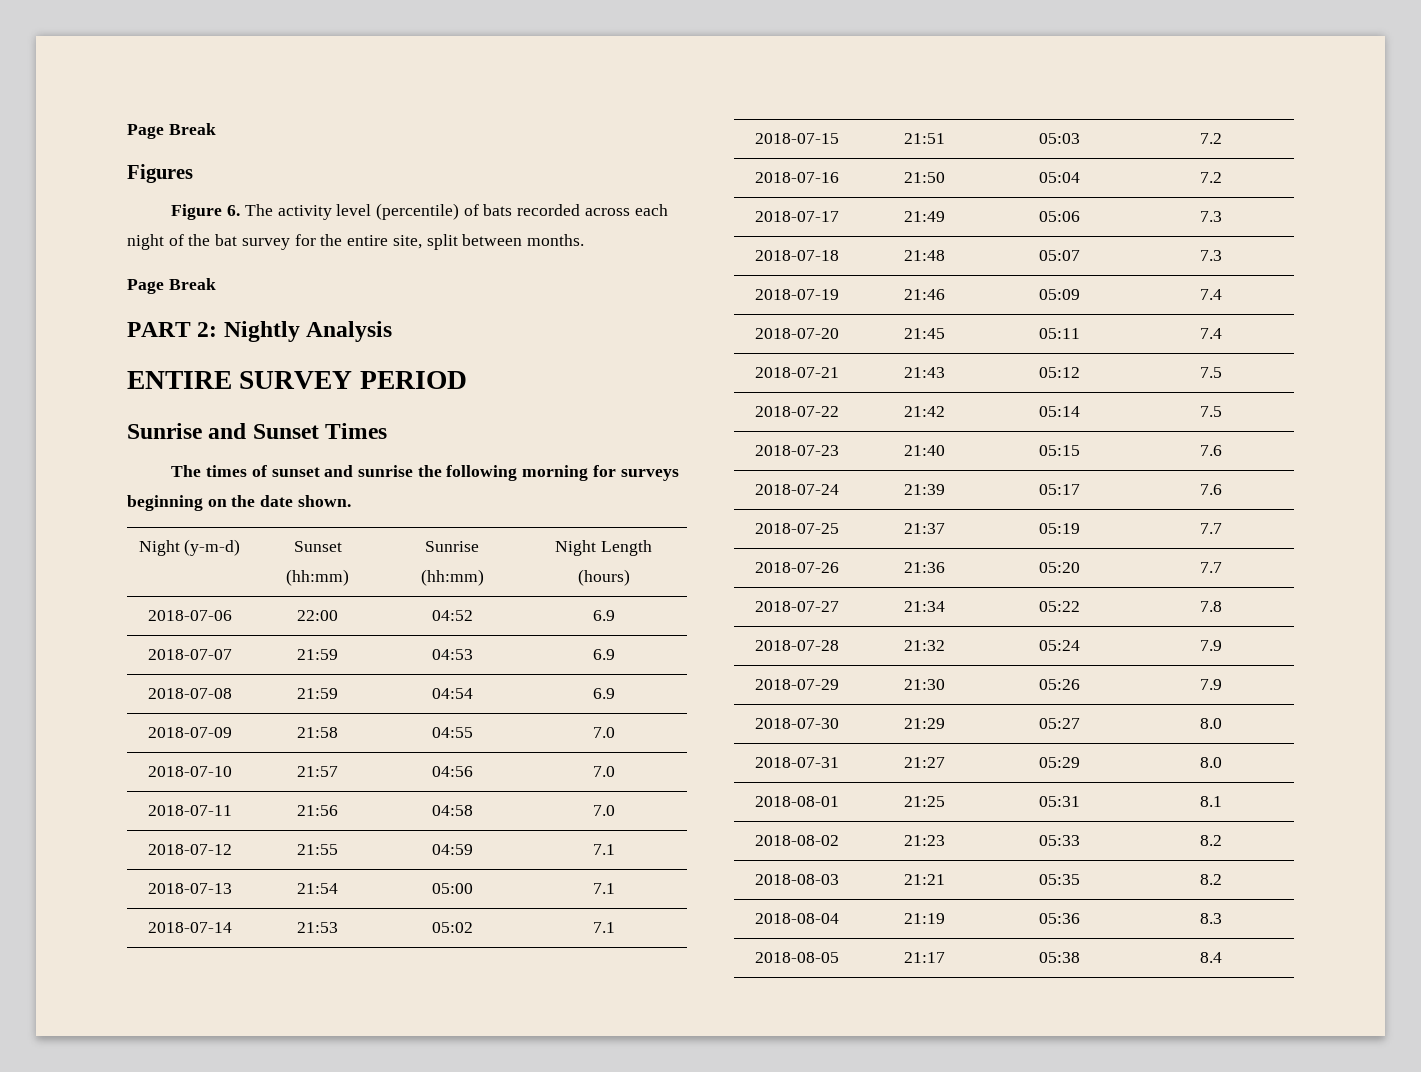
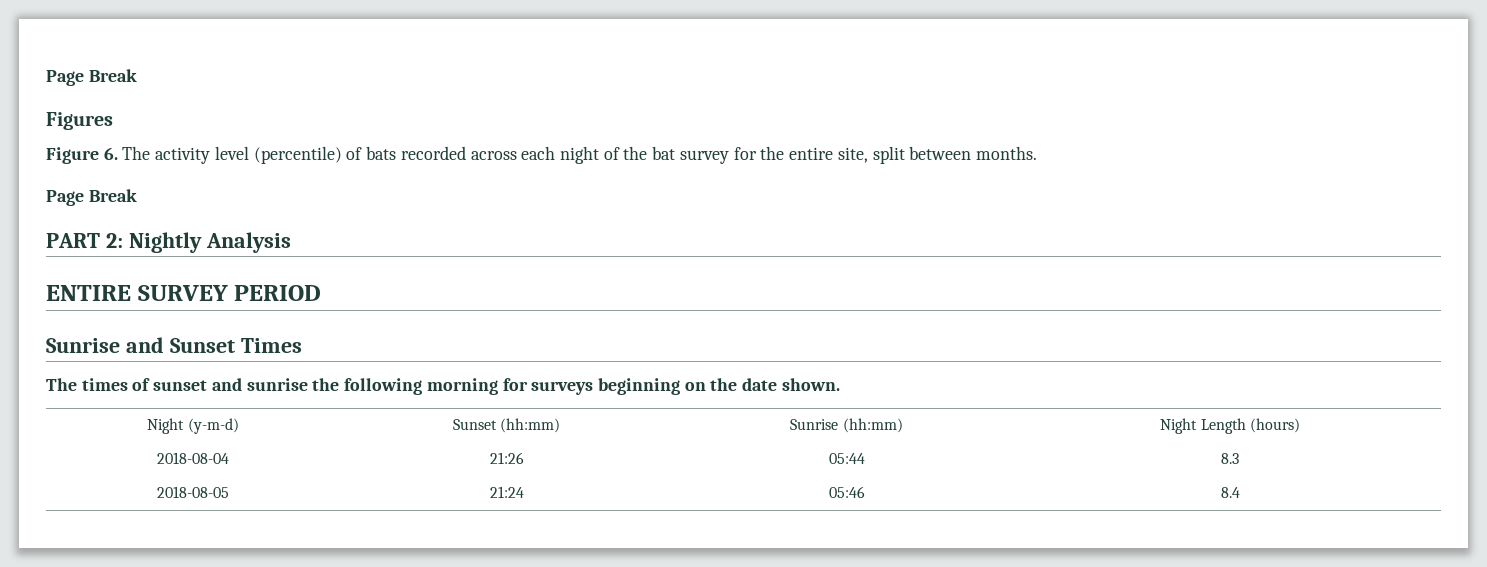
[147,610,232,621] [297,610,338,621] [431,610,473,621] [592,610,615,621] [147,649,232,660] [297,649,338,660] [431,649,473,660] [592,649,615,660] [147,688,232,699] [297,688,338,699] [431,688,473,699] [592,688,615,699] [147,727,232,738] [297,727,338,738] [431,727,473,738] [592,727,615,738] [147,766,232,777] [297,766,338,777] [431,766,473,777] [592,766,615,777] [147,805,232,816] [297,805,338,816] [431,805,473,816] [592,805,615,816] [147,844,232,855] [297,844,338,855] [431,844,473,855] [592,844,615,855] [147,883,232,894] [297,883,338,894] [431,883,473,894] [592,883,615,894] [147,922,232,933] [297,922,338,933] [431,922,473,933] [592,922,615,933] [754,133,839,144] [904,133,945,144] [1038,133,1080,144] [1199,133,1222,144] [754,172,839,183] [904,172,945,183] [1038,172,1080,183] [1199,172,1222,183] [754,211,839,222] [904,211,945,222] [1038,211,1080,222] [1199,211,1222,222] [754,250,839,261] [904,250,945,261] [1038,250,1080,261] [1199,250,1222,261] [754,289,839,300] [904,289,945,300] [1038,289,1080,300] [1199,289,1222,300] [754,328,839,339] [904,328,945,339] [1038,328,1080,339] [1199,328,1222,339] [754,367,839,378] [904,367,945,378] [1038,367,1080,378] [1199,367,1222,378] [754,406,839,417] [904,406,945,417] [1038,406,1080,417] [1199,406,1222,417] [754,445,839,456] [904,445,945,456] [1038,445,1080,456] [1199,445,1222,456] [754,484,839,495] [904,484,945,495] [1038,484,1080,495] [1199,484,1222,495] [754,523,839,534] [904,523,945,534] [1038,523,1080,534] [1199,523,1222,534] [754,562,839,573] [904,562,945,573] [1038,562,1080,573] [1199,562,1222,573] [754,601,839,612] [904,601,945,612] [1038,601,1080,612] [1199,601,1222,612] [754,640,839,651] [904,640,945,651] [1038,640,1080,651] [1199,640,1222,651] [754,679,839,690] [904,679,945,690] [1038,679,1080,690] [1199,679,1222,690] [754,718,839,729] [904,718,945,729] [1038,718,1080,729] [1199,718,1222,729] [754,757,839,768] [904,757,945,768] [1038,757,1080,768] [1199,757,1222,768] [754,796,839,807] [904,796,945,807] [1038,796,1080,807] [1199,796,1222,807] [754,835,839,846] [904,835,945,846] [1038,835,1080,846] [1199,835,1222,846] [754,874,839,885] [904,874,945,885] [1038,874,1080,885] [1199,874,1222,885] // 2018-07-06 | 22:00 | 04:52 | 6.9 // 2018-07-07 | 21:59 | 04:53 | 6.9 // 2018-07-08 | 21:59 | 04:54 | 6.9 // 2018-07-09 | 21:58 | 04:55 | 7.0 // 2018-07-10 | 21:57 | 04:56 | 7.0 // 2018-07-11 | 21:56 | 04:58 | 7.0 // 2018-07-12 | 21:55 | 04:59 | 7.1 // 2018-07-13 | 21:54 | 05:00 | 7.1 // 2018-07-14 | 21:53 | 05:02 | 7.1 // 2018-07-15 | 21:51 | 05:03 | 7.2 // 2018-07-16 | 21:50 | 05:04 | 7.2 // 2018-07-17 | 21:49 | 05:06 | 7.3 // 2018-07-18 | 21:48 | 05:07 | 7.3 // 2018-07-19 | 21:46 | 05:09 | 7.4 // 2018-07-20 | 21:45 | 05:11 | 7.4 // 2018-07-21 | 21:43 | 05:12 | 7.5 // 2018-07-22 | 21:42 | 05:14 | 7.5 // 2018-07-23 | 21:40 | 05:15 | 7.6 // 2018-07-24 | 21:39 | 05:17 | 7.6 // 2018-07-25 | 21:37 | 05:19 | 7.7 // 2018-07-26 | 21:36 | 05:20 | 7.7 // 2018-07-27 | 21:34 | 05:22 | 7.8 // 2018-07-28 | 21:32 | 05:24 | 7.9 // 2018-07-29 | 21:30 | 05:26 | 7.9 // 2018-07-30 | 21:29 | 05:27 | 8.0 // 2018-07-31 | 21:27 | 05:29 | 8.0 // 2018-08-01 | 21:25 | 05:31 | 8.1 // 2018-08-02 | 21:23 | 05:33 | 8.2 // 2018-08-03 | 21:21 | 05:35 | 8.2 -> (1300, 425) none
[904,913,945,924] [1038,913,1080,924] 21:19 | 05:36 -> [489,452,524,464] [828,453,865,464] 21:26 | 05:44
[904,952,945,963] [1038,952,1080,963] 21:17 | 05:38 -> [489,486,524,498] [828,486,865,498] 21:24 | 05:46

